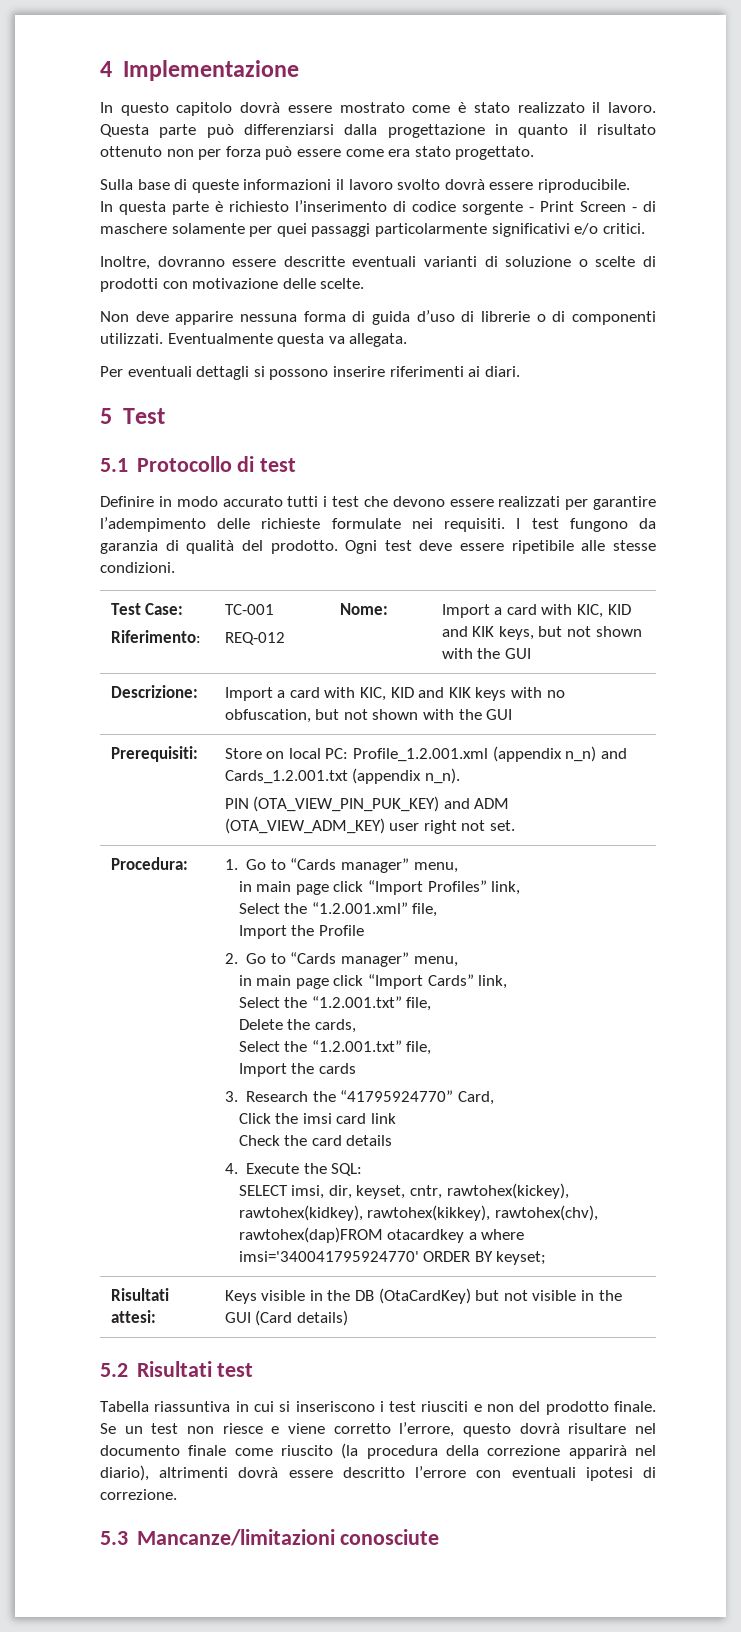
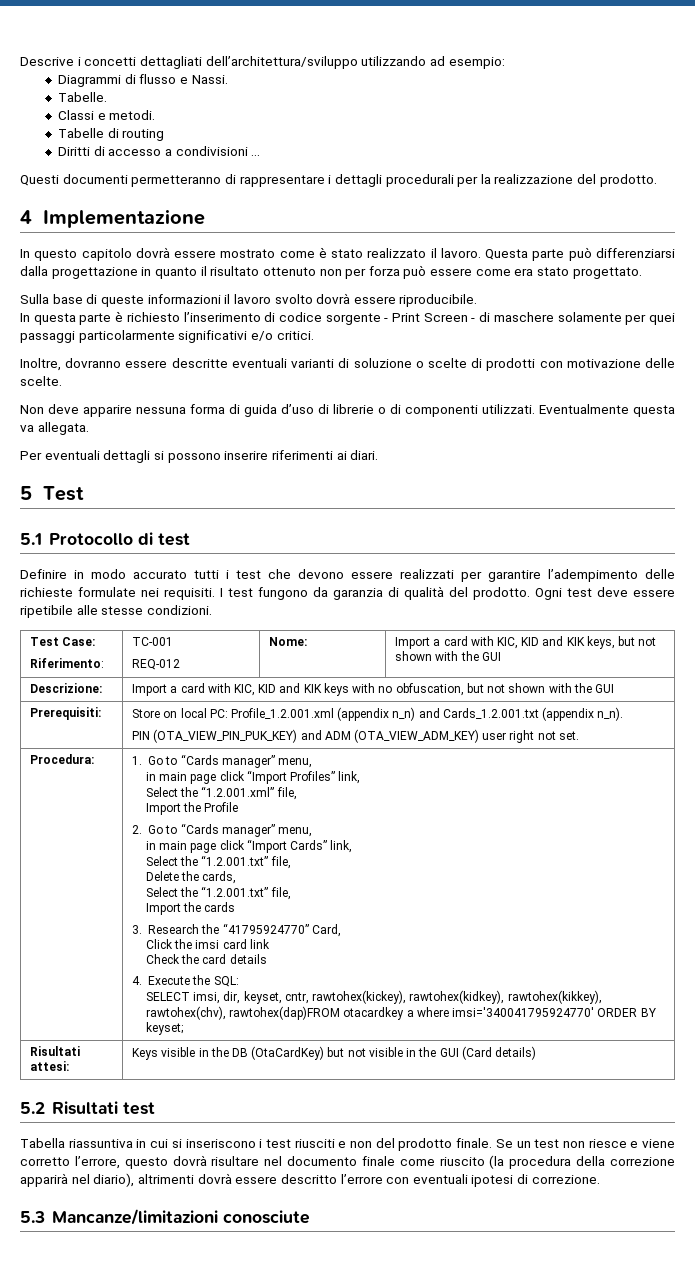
(100, 69) none -> [20,56,505,69] [57,74,228,87] [57,92,107,102] [57,110,156,120] [57,128,165,141] [57,146,261,156] [20,174,657,187] Descrive i concetti dettagliati dell’architettura/sviluppo utilizzando ad esempio: // Diagrammi di flusso e Nassi. // Tabelle. // Classi e metodi. // Tabelle di routing // Diritti di accesso a condivisioni … // Questi documenti permetteranno di rappresentare i dettagli procedurali per la realizzazione del prodotto. //

